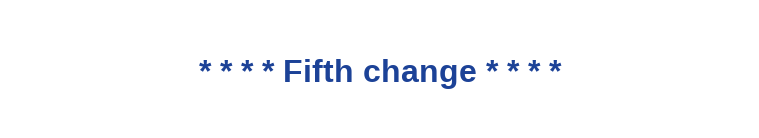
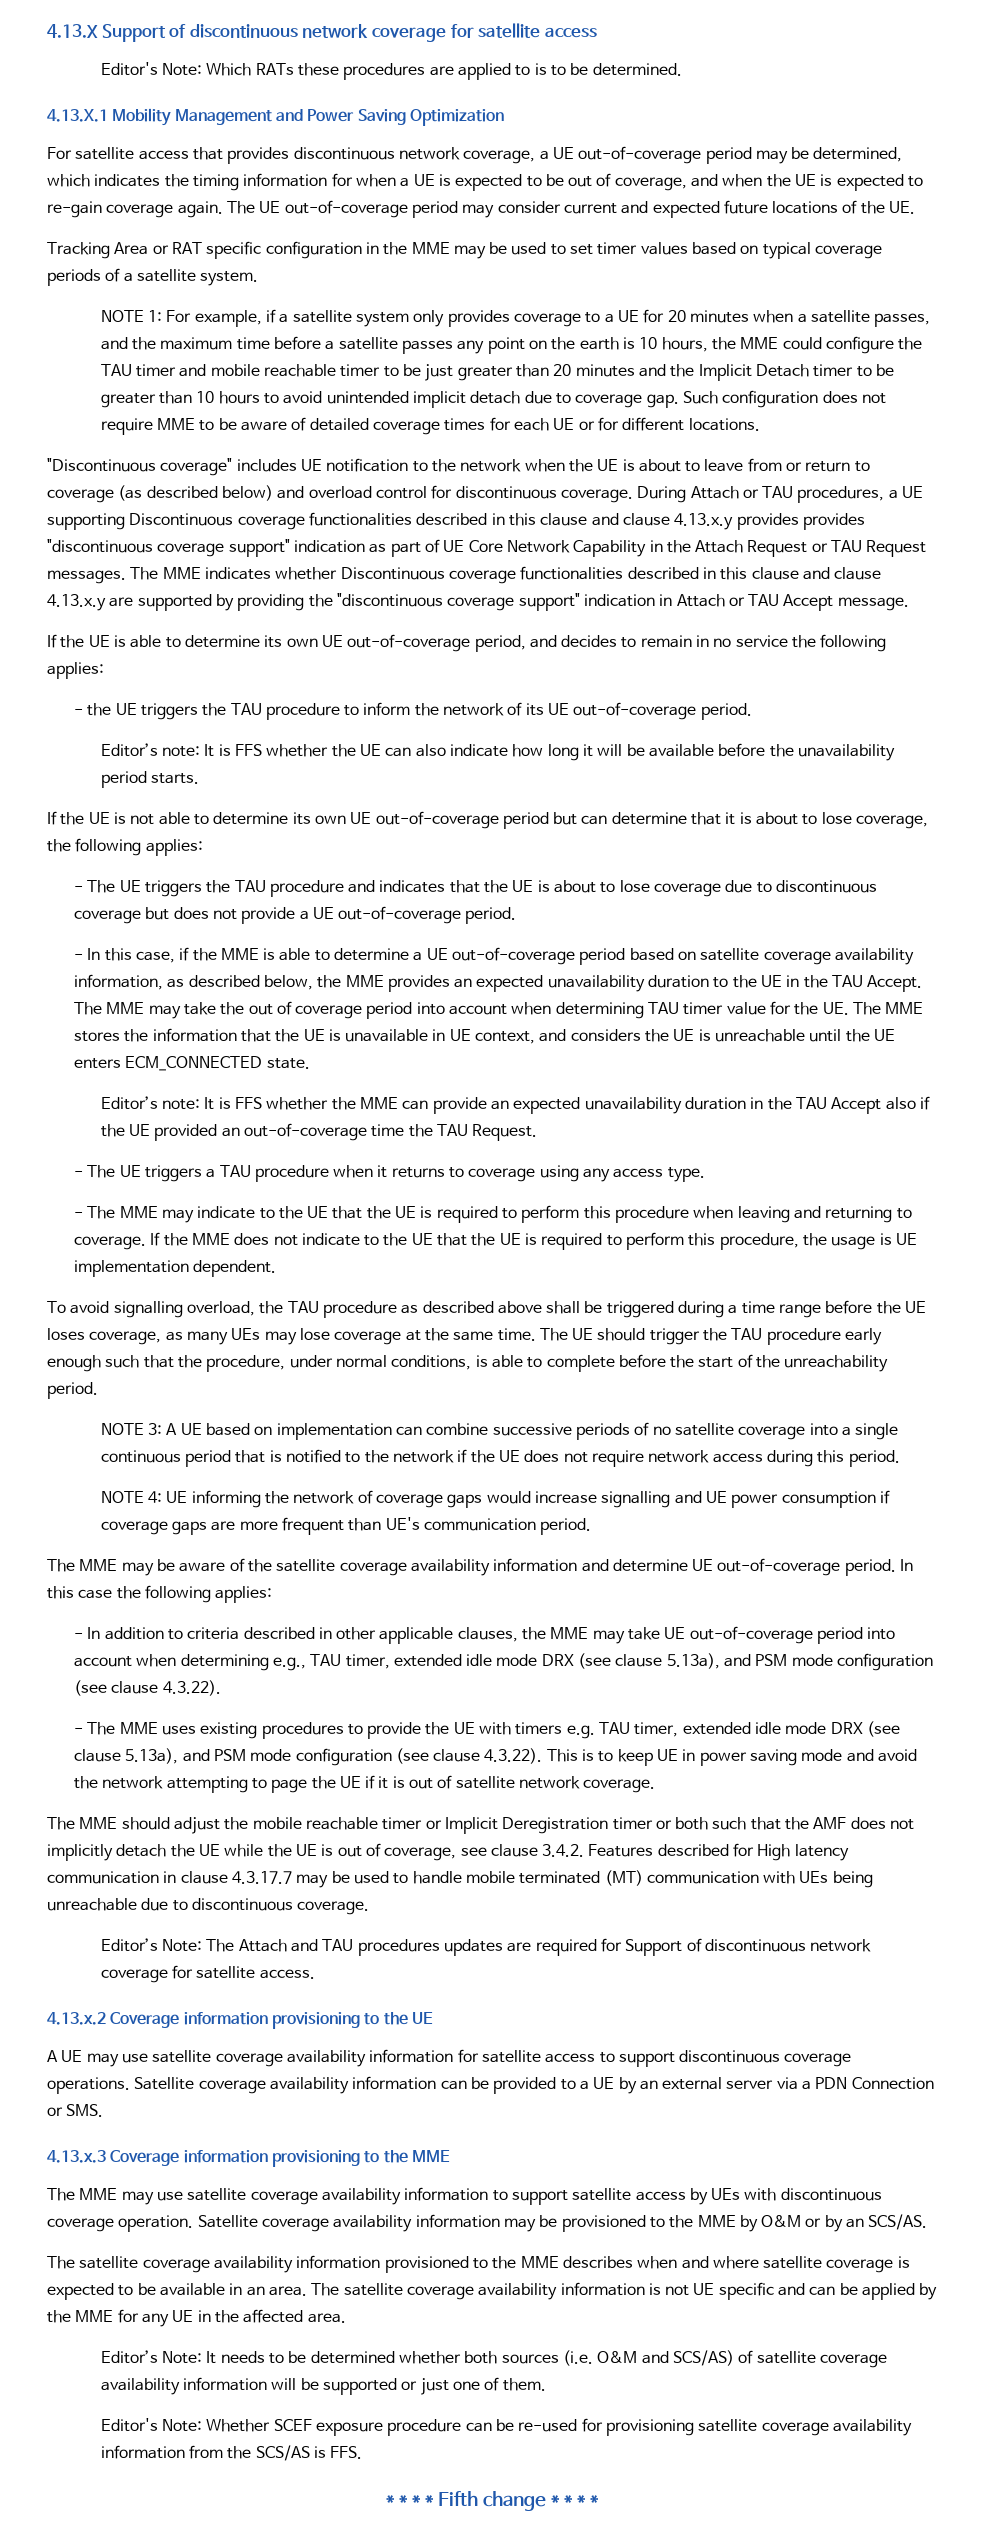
(198, 71) none -> [47,23,597,42] [100,62,682,80] [47,108,504,126] [47,146,903,164] [47,173,924,191] [47,200,916,218] [47,241,883,259] [47,268,259,286] [100,309,931,327] [100,336,923,354] [100,364,894,381] [100,390,886,408] [100,417,760,435] [47,458,870,476] [47,485,924,503] [47,512,865,530] [47,539,927,557] [47,566,882,584] [47,593,909,611] [47,634,887,652] [47,662,104,679] [73,702,752,720] [100,743,895,761] [100,771,200,788] [47,811,929,829] [47,838,203,856] [73,880,877,897] [73,906,517,924] [73,947,915,965] [73,974,923,992] [73,1001,924,1019] [73,1028,896,1044] [73,1056,310,1071] [100,1096,930,1114] [100,1123,538,1141] [73,1165,705,1182] [73,1205,912,1223] [73,1232,917,1250] [73,1260,277,1277] [47,1300,927,1318] [47,1328,883,1345] [47,1354,889,1372] [47,1382,98,1399] [100,1422,899,1440] [100,1449,900,1467] [100,1490,890,1508] [100,1517,592,1535] [47,1558,914,1576] [47,1585,273,1603] [73,1626,896,1644] [73,1653,934,1671] [73,1680,221,1696] [73,1721,900,1739] [73,1748,918,1766] [73,1775,656,1793] [47,1817,915,1834] [47,1843,849,1861] [47,1870,873,1888] [47,1898,370,1915] [100,1938,872,1956] [100,1965,315,1983] [47,2012,433,2029] [47,2049,852,2067] [47,2076,934,2094] [47,2104,104,2117] [47,2150,450,2167] [47,2187,882,2205] [47,2214,928,2232] [47,2255,910,2273] [47,2282,938,2300] [47,2309,346,2327] [100,2350,887,2368] [100,2377,546,2395] [100,2418,913,2436] [100,2445,363,2461] 4.13.X Support of discontinuous network coverage for satellite access // Editor's Note: Which RATs these procedures are applied to is to be determined. // 4.13.X.1 Mobility Management and Power Saving Optimization // For satellite access that provides discontinuous network coverage, a UE out-of-coverage period may be determined, which indicates the timing information for when a UE is expected to be out of coverage, and when the UE is expected to re-gain coverage again. The UE out-of-coverage period may consider current and expected future locations of the UE. // Tracking Area or RAT specific configuration in the MME may be used to set timer values based on typical coverage periods of a satellite system. // NOTE 1: For example, if a satellite system only provides coverage to a UE for 20 minutes when a satellite passes, and the maximum time before a satellite passes any point on the earth is 10 hours, the MME could configure the TAU timer and mobile reachable timer to be just greater than 20 minutes and the Implicit Detach timer to be greater than 10 hours to avoid unintended implicit detach due to coverage gap. Such configuration does not require MME to be aware of detailed coverage times for each UE or for different locations. // "Discontinuous coverage" includes UE notification to the network when the UE is about to leave from or return to coverage (as described below) and overload control for discontinuous coverage. During Attach or TAU procedures, a UE supporting Discontinuous coverage functionalities described in this clause and clause 4.13.x.y provides provides "discontinuous coverage support" indication as part of UE Core Network Capability in the Attach Request or TAU Request messages. The MME indicates whether Discontinuous coverage functionalities described in this clause and clause 4.13.x.y are supported by providing the "discontinuous coverage support" indication in Attach or TAU Accept message. // If the UE is able to determine its own UE out-of-coverage period, and decides to remain in no service the following applies: // - the UE triggers the TAU procedure to inform the network of its UE out-of-coverage period. // Editor’s note: It is FFS whether the UE can also indicate how long it will be available before the unavailability period starts. // If the UE is not able to determine its own UE out-of-coverage period but can determine that it is about to lose coverage, the following applies: // - The UE triggers the TAU procedure and indicates that the UE is about to lose coverage due to discontinuous coverage but does not provide a UE out-of-coverage period. // - In this case, if the MME is able to determine a UE out-of-coverage period based on satellite coverage availability information, as described below, the MME provides an expected unavailability duration to the UE in the TAU Accept. The MME may take the out of coverage period into account when determining TAU timer value for the UE. The MME stores the information that the UE is unavailable in UE context, and considers the UE is unreachable until the UE enters ECM_CONNECTED state. // Editor’s note: It is FFS whether the MME can provide an expected unavailability duration in the TAU Accept also if the UE provided an out-of-coverage time the TAU Request. // - The UE triggers a TAU procedure when it returns to coverage using any access type. // - The MME may indicate to the UE that the UE is required to perform this procedure when leaving and returning to coverage. If the MME does not indicate to the UE that the UE is required to perform this procedure, the usage is UE implementation dependent. // To avoid signalling overload, the TAU procedure as described above shall be triggered during a time range before the UE loses coverage, as many UEs may lose coverage at the same time. The UE should trigger the TAU procedure early enough such that the procedure, under normal conditions, is able to complete before the start of the unreachability period. // NOTE 3: A UE based on implementation can combine successive periods of no satellite coverage into a single continuous period that is notified to the network if the UE does not require network access during this period. // NOTE 4: UE informing the network of coverage gaps would increase signalling and UE power consumption if coverage gaps are more frequent than UE's communication period. // The MME may be aware of the satellite coverage availability information and determine UE out-of-coverage period. In this case the following applies: // - In addition to criteria described in other applicable clauses, the MME may take UE out-of-coverage period into account when determining e.g., TAU timer, extended idle mode DRX (see clause 5.13a), and PSM mode configuration (see clause 4.3.22). // - The MME uses existing procedures to provide the UE with timers e.g. TAU timer, extended idle mode DRX (see clause 5.13a), and PSM mode configuration (see clause 4.3.22). This is to keep UE in power saving mode and avoid the network attempting to page the UE if it is out of satellite network coverage. // The MME should adjust the mobile reachable timer or Implicit Deregistration timer or both such that the AMF does not implicitly detach the UE while the UE is out of coverage, see clause 3.4.2. Features described for High latency communication in clause 4.3.17.7 may be used to handle mobile terminated (MT) communication with UEs being unreachable due to discontinuous coverage. // Editor’s Note: The Attach and TAU procedures updates are required for Support of discontinuous network coverage for satellite access. // 4.13.x.2 Coverage information provisioning to the UE // A UE may use satellite coverage availability information for satellite access to support discontinuous coverage operations. Satellite coverage availability information can be provided to a UE by an external server via a PDN Connection or SMS. // 4.13.x.3 Coverage information provisioning to the MME // The MME may use satellite coverage availability information to support satellite access by UEs with discontinuous coverage operation. Satellite coverage availability information may be provisioned to the MME by O&M or by an SCS/AS. // The satellite coverage availability information provisioned to the MME describes when and where satellite coverage is expected to be available in an area. The satellite coverage availability information is not UE specific and can be applied by the MME for any UE in the affected area. // Editor’s Note: It needs to be determined whether both sources (i.e. O&M and SCS/AS) of satellite coverage availability information will be supported or just one of them. // Editor's Note: Whether SCEF exposure procedure can be re-used for provisioning satellite coverage availability information from the SCS/AS is FFS. //

